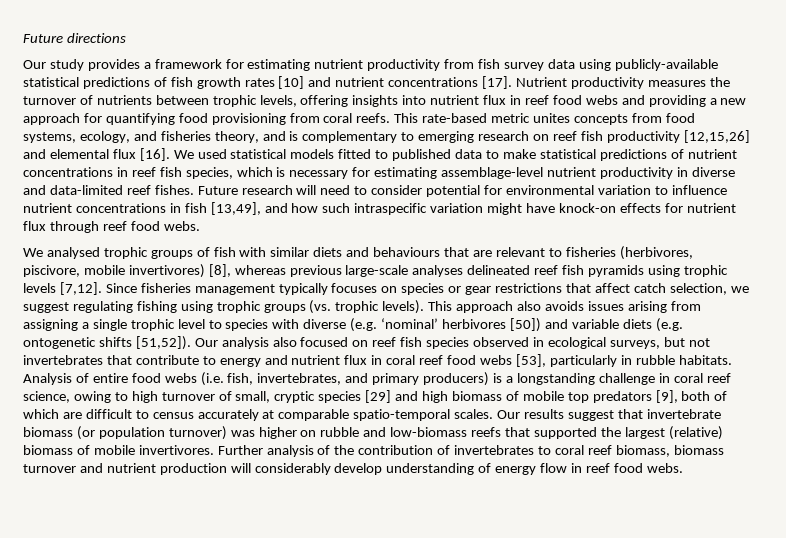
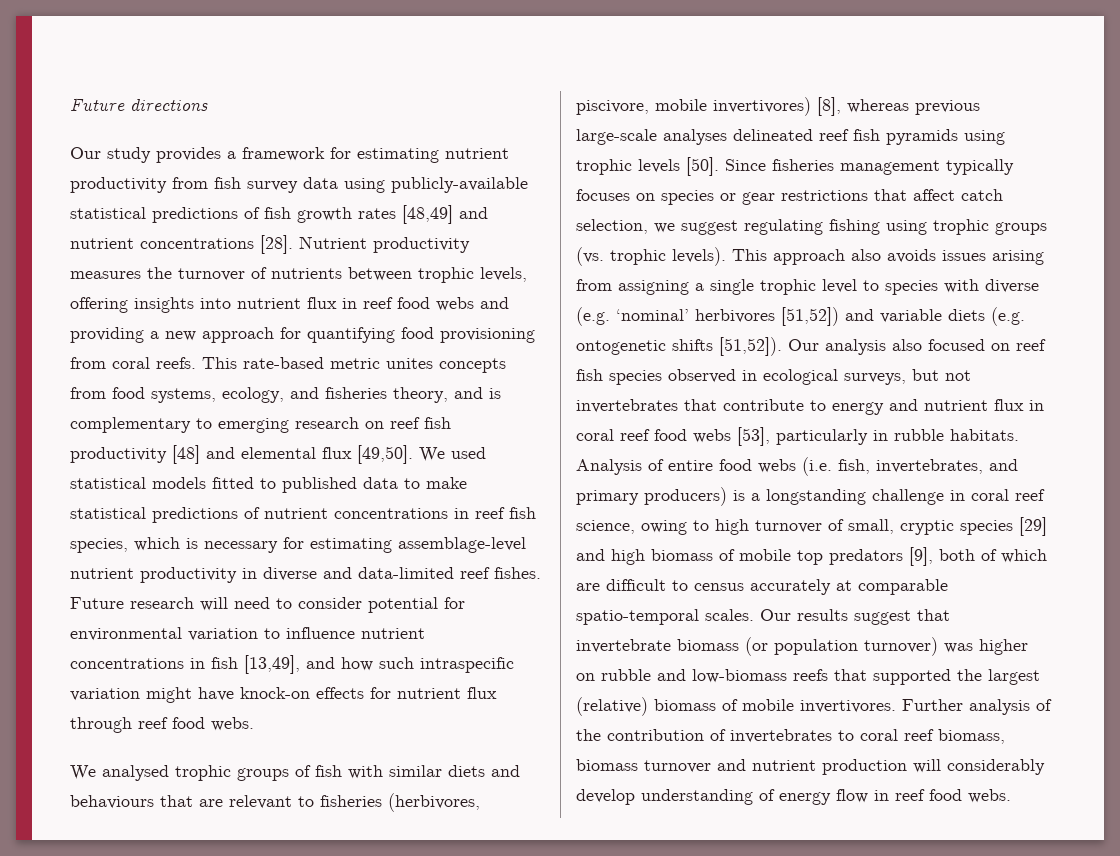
[278,76,305,89] [10] -> [402,205,453,224] [48,49]
[482,76,513,89] [17]. -> [260,235,293,254] [28].
[683,130,750,143] [12,15,26] -> [172,445,200,464] [48]
[139,148,170,161] [16]. -> [357,445,413,464] [49,50].
[59,282,102,295] [7,12]. -> [686,157,719,176] [50].
[509,318,541,332] [50]) -> [781,307,839,326] [51,52])

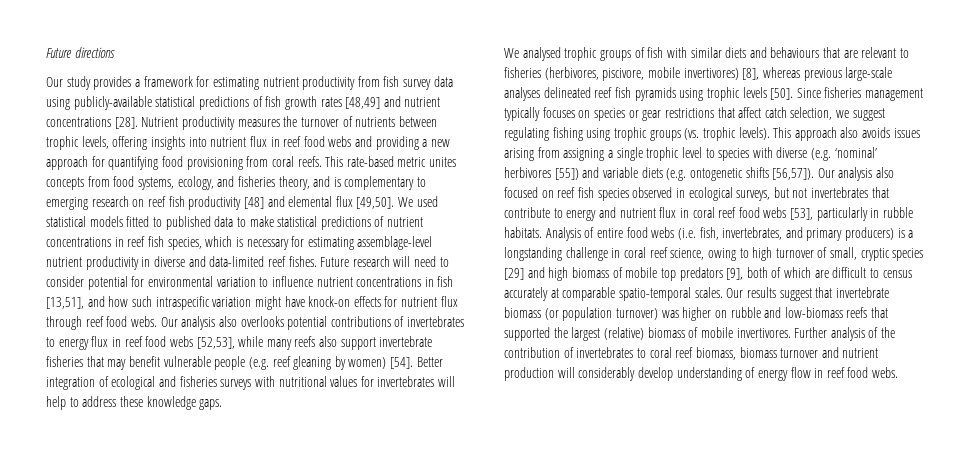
[244,655,300,674] [13,49], -> [46,297,84,309] [13,51],
(254, 724) none -> [160,316,465,330] [46,336,433,350] [46,356,443,370] [46,376,456,390] [46,396,223,410] Our analysis also overlooks potential contributions of invertebrates to energy flux in reef food webs [52,53], while many reefs also support invertebrate fisheries that may benefit vulnerable people (e.g. reef gleaning by women) [54]. Better integration of ecological and fisheries surveys with nutritional values for invertebrates will help to address these knowledge gaps.
[781,307,839,326] [51,52]) -> [554,168,579,180] [55])
[719,337,782,356] [51,52]). -> [772,168,815,180] [56,57]).

